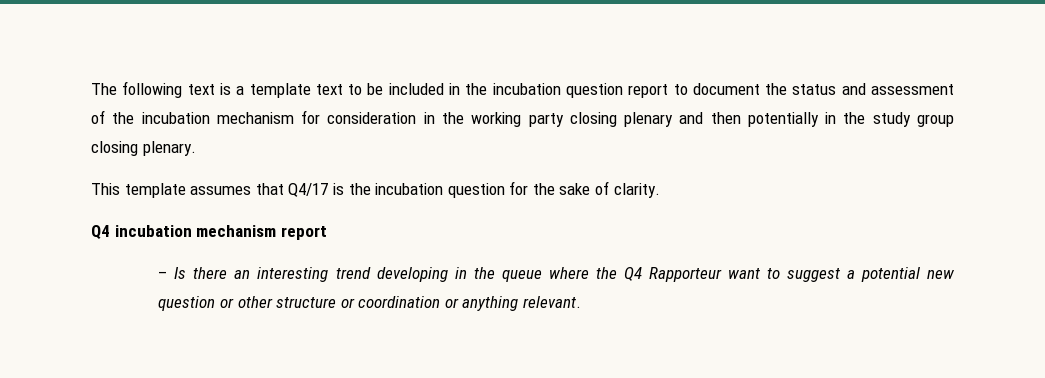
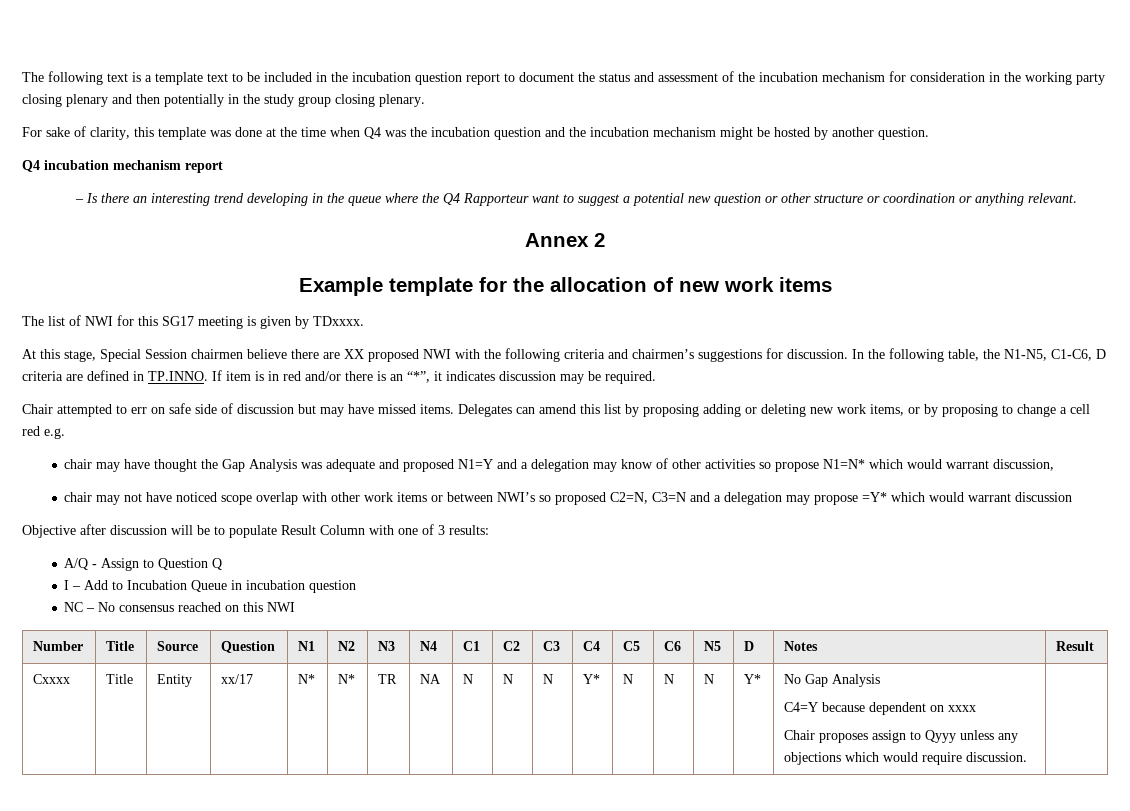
[91,181,660,198] This template assumes that Q4/17 is the incubation question for the sake of clarity. -> [22,126,929,140] For sake of clarity, this template was done at the time when Q4 was the incubation question and the incubation mechanism might be hosted by another question.
(582, 302) none -> [525,233,605,247] [298,277,832,296] [22,315,364,329] [22,348,1106,362] [22,370,656,384] [22,403,1090,417] [22,426,65,439] [64,458,1055,472] [64,492,1073,505] [22,524,489,538] [64,558,223,571] [64,580,357,593] [64,602,296,612] [33,641,84,651] [106,641,135,651] [157,641,199,651] [221,641,276,653] [298,641,316,651] [338,641,356,651] [378,641,396,651] [420,641,438,651] [463,641,481,651] [503,641,521,651] [543,641,561,651] [583,641,601,651] [623,641,641,651] [664,641,682,651] [704,641,722,651] [744,641,755,651] [784,641,819,651] [1056,641,1095,651] [33,674,71,684] [106,674,134,684] [157,674,193,687] [221,674,254,684] [298,674,316,684] [338,674,356,684] [378,674,398,684] [420,674,442,684] [463,674,474,684] [503,674,514,684] [543,674,554,684] [583,674,601,684] [623,674,634,684] [664,674,675,684] [704,674,715,684] [744,674,762,684] [784,674,881,687] [784,702,977,715] [784,730,1019,743] [784,752,1028,765] // Annex 2 // Example template for the allocation of new work items // The list of NWI for this SG17 meeting is given by TDxxxx. // At this stage, Special Session chairmen believe there are XX proposed NWI with the following criteria and chairmen’s suggestions for discussion. In the following table, the N1-N5, C1-C6, D criteria are defined in TP.INNO. If item is in red and/or there is an “*”, it indicates discussion may be required. // Chair attempted to err on safe side of discussion but may have missed items. Delegates can amend this list by proposing adding or deleting new work items, or by proposing to change a cell red e.g. // chair may have thought the Gap Analysis was adequate and proposed N1=Y and a delegation may know of other activities so propose N1=N* which would warrant discussion, // chair may not have noticed scope overlap with other work items or between NWI’s so proposed C2=N, C3=N and a delegation may propose =Y* which would warrant discussion // Objective after discussion will be to populate Result Column with one of 3 results: // A/Q - Assign to Question Q // I – Add to Incubation Queue in incubation question // NC – No consensus reached on this NWI // Number | Title | Source | Question | N1 | N2 | N3 | N4 | C1 | C2 | C3 | C4 | C5 | C6 | N5 | D | Notes | Result // Cxxxx | Title | Entity | xx/17 | N* | N* | TR | NA | N | N | N | Y* | N | N | N | Y* | No Gap Analysis // C4=Y because dependent on xxxx // Chair proposes assign to Qyyy unless any objections which would require discussion. |

